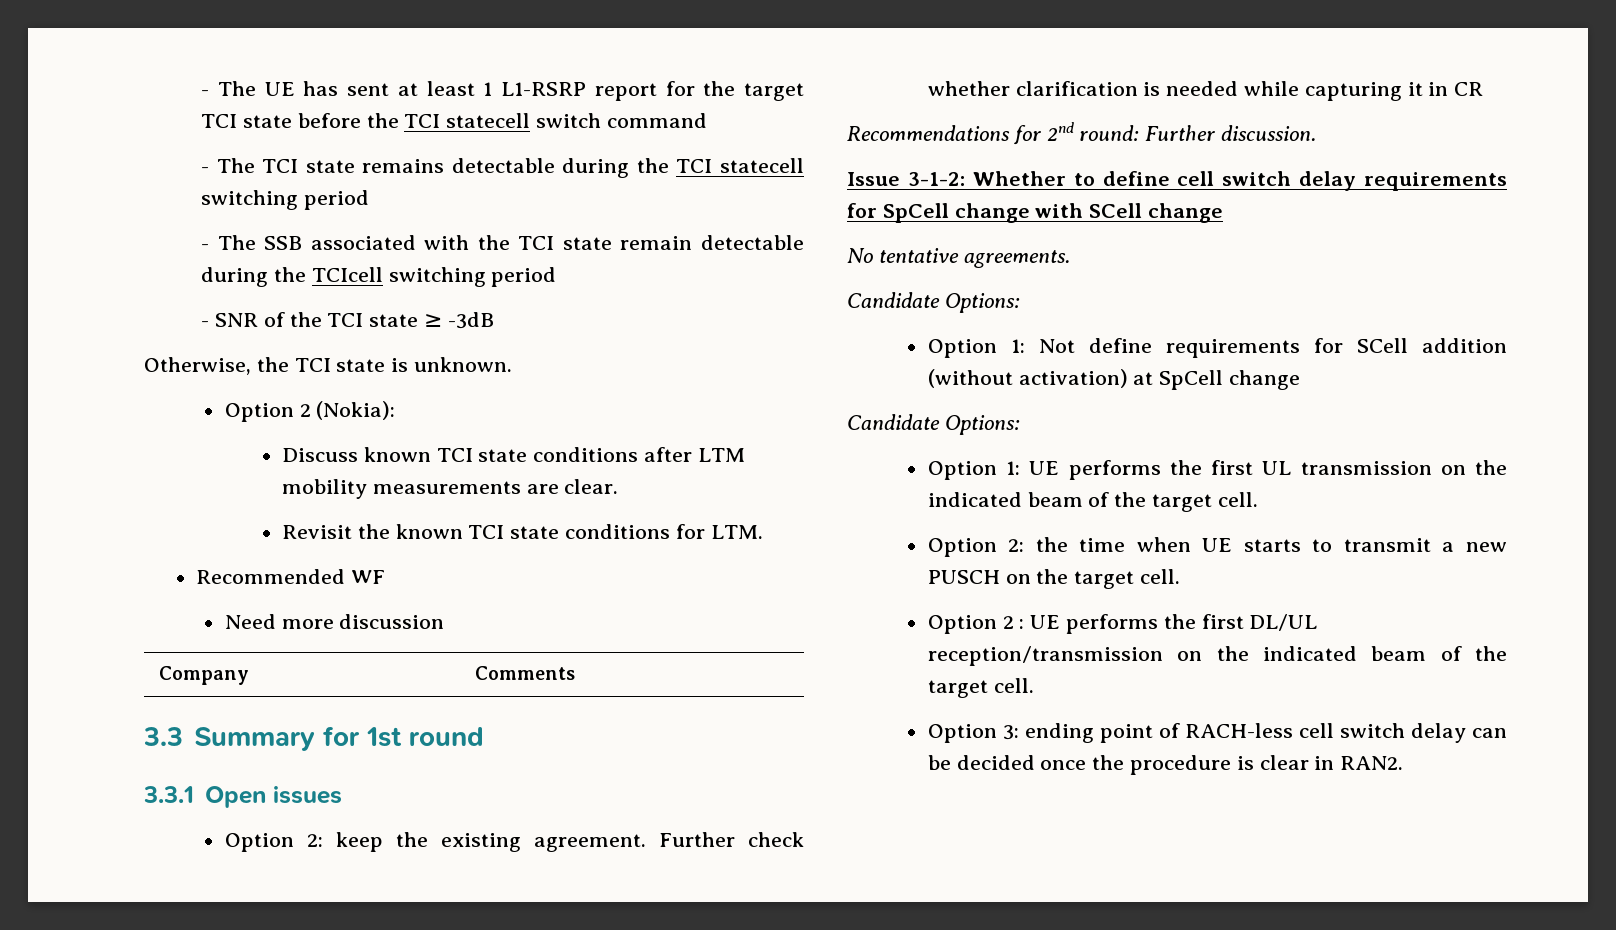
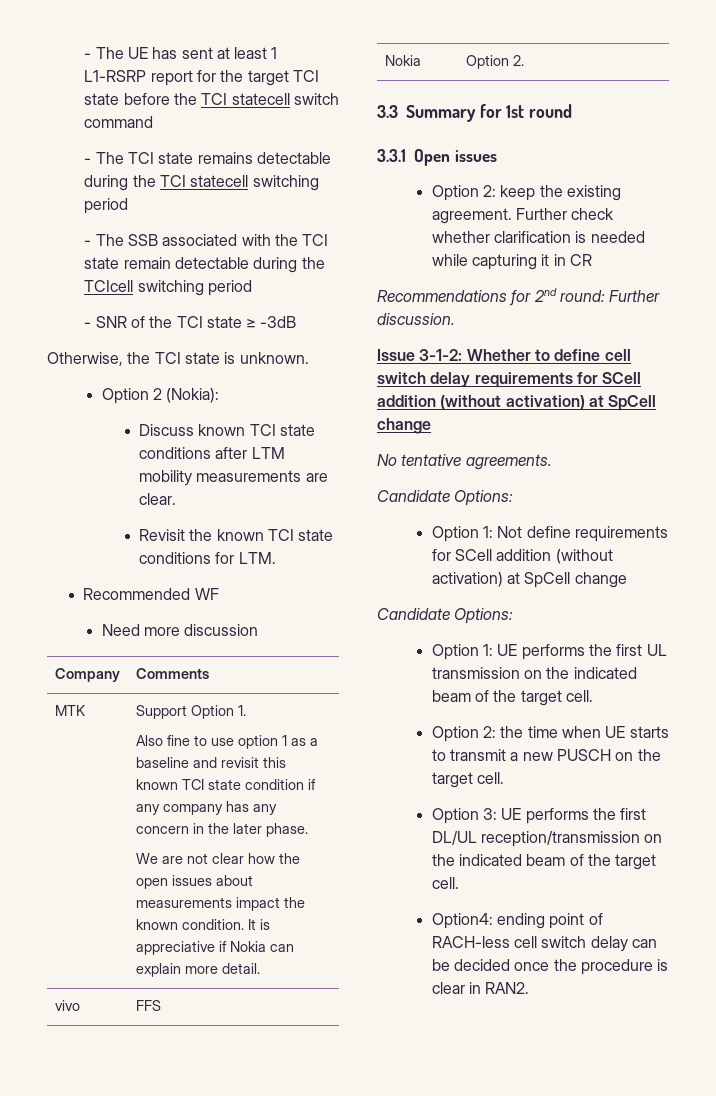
(576, 673) none -> [54,705,86,716] [135,705,246,719] [135,735,318,749] [135,757,286,768] [135,779,316,790] [135,801,277,815] [135,823,308,837] [135,853,300,864] [135,875,253,889] [135,897,305,911] [135,919,270,930] [135,941,294,955] [135,963,260,977] [54,1000,80,1011] [135,1000,161,1011] [384,55,421,66] [465,55,524,69] // MTK | Support Option 1. // Also fine to use option 1 as a baseline and revisit this known TCI state condition if any company has any concern in the later phase. // We are not clear how the open issues about measurements impact the known condition. It is appreciative if Nokia can explain more detail. // vivo | FFS // Nokia | Option 2.
[882,203,1224,223] SpCell change with SCell change -> [602,372,642,384] [377,395,657,411] [377,418,431,434] SCell addition (without activation) at SpCell change
[1002,616,1025,629] 2 : -> [483,808,498,820] 3:
[927,724,1019,743] Option 3: -> [431,913,493,929] Option4:

